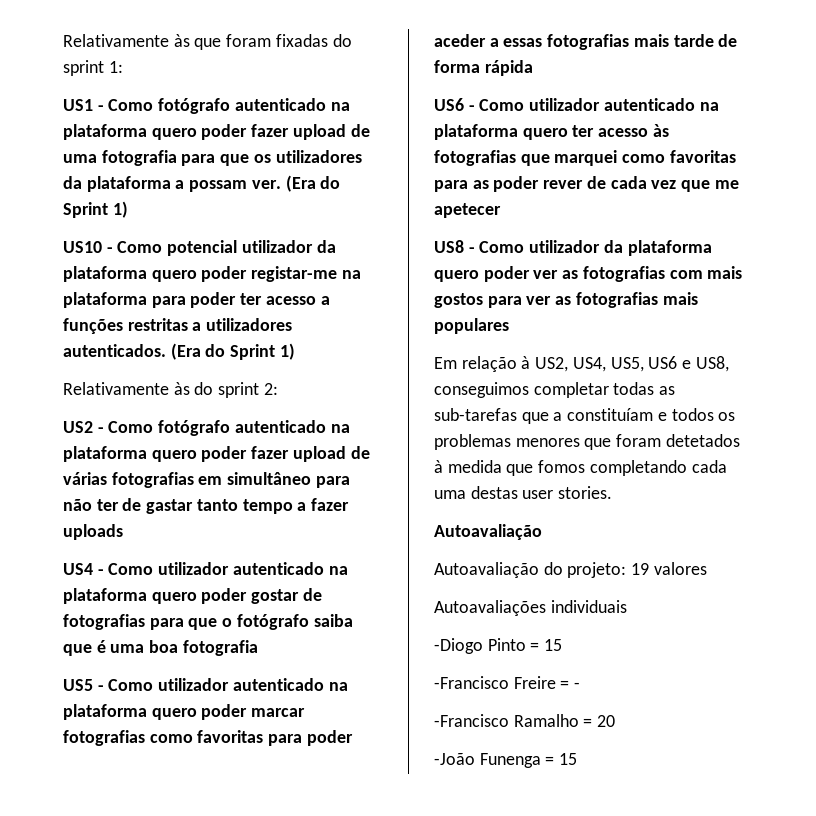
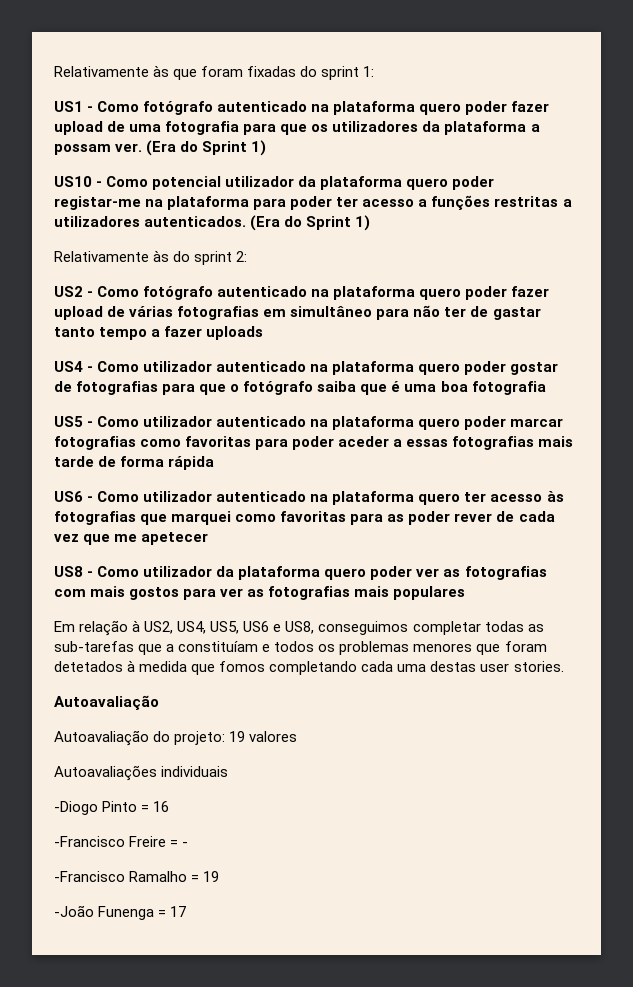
[544,639,563,651] 15 -> [153,801,170,812] 16
[597,715,616,727] 20 -> [203,871,220,882] 19
[559,753,578,765] 15 -> [170,906,187,917] 17

